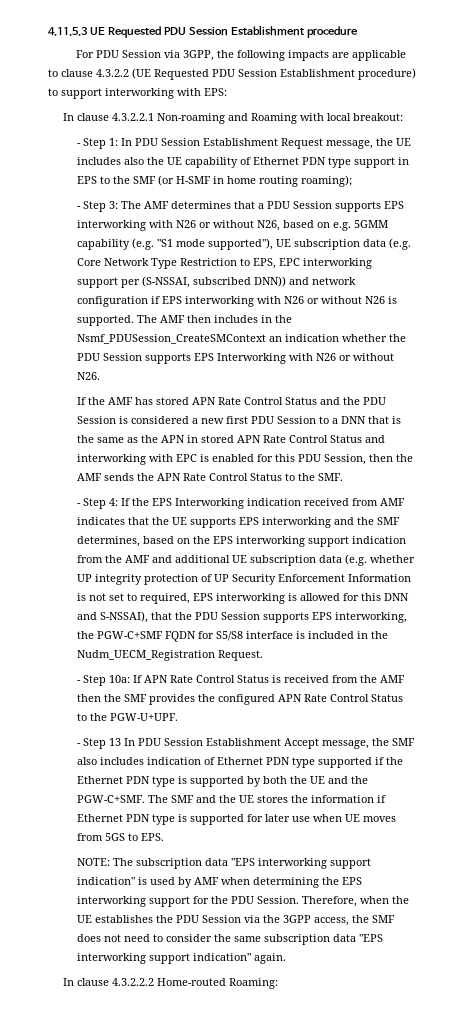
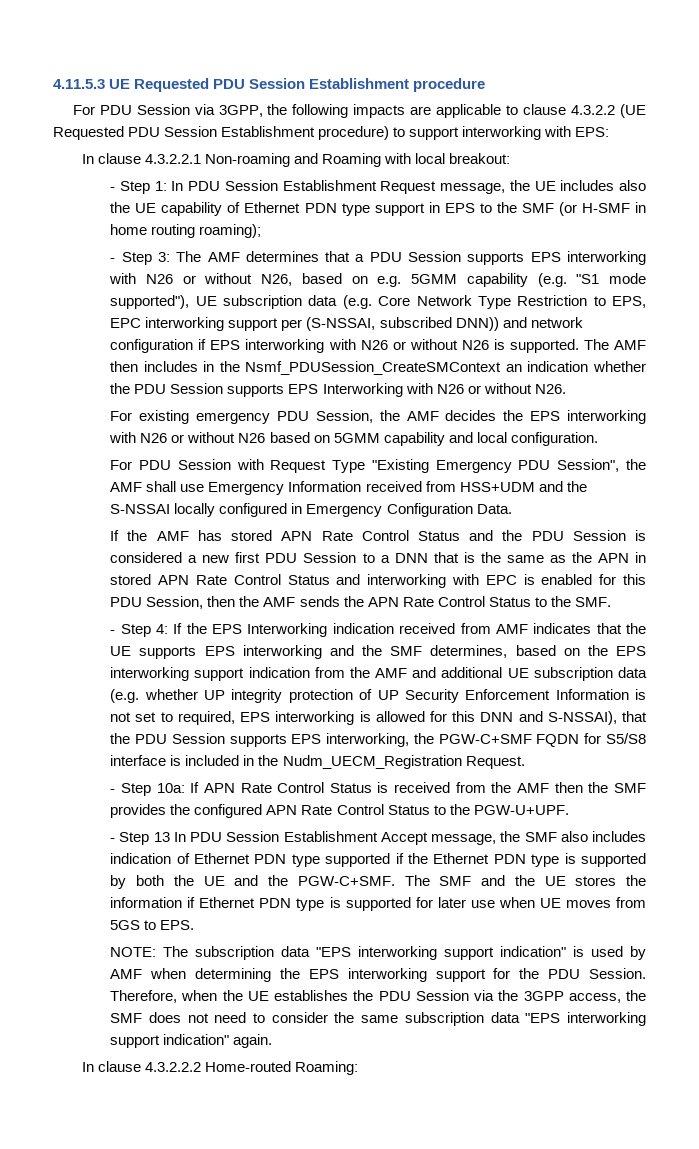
(101, 376) none -> [110,410,646,424] [109,432,598,446] [110,459,646,473] [110,481,587,495] [110,503,512,517] // For existing emergency PDU Session, the AMF decides the EPS interworking with N26 or without N26 based on 5GMM capability and local configuration. // For PDU Session with Request Type "Existing Emergency PDU Session", the AMF shall use Emergency Information received from HSS+UDM and the S-NSSAI locally configured in Emergency Configuration Data.

